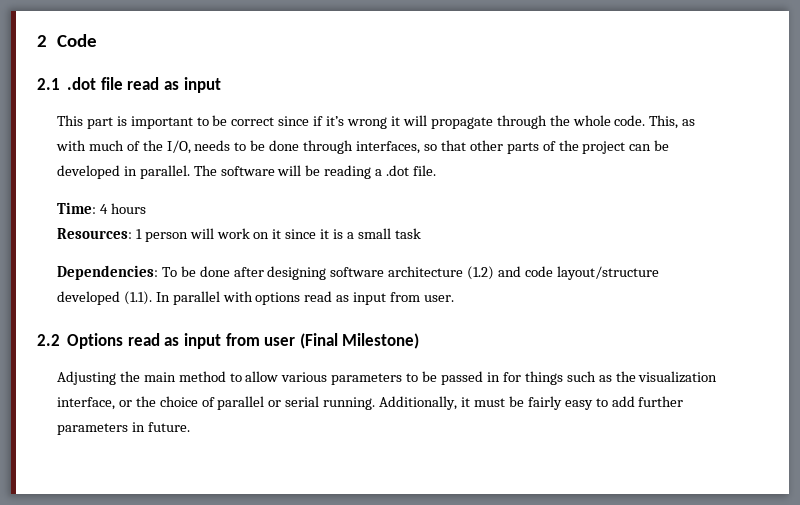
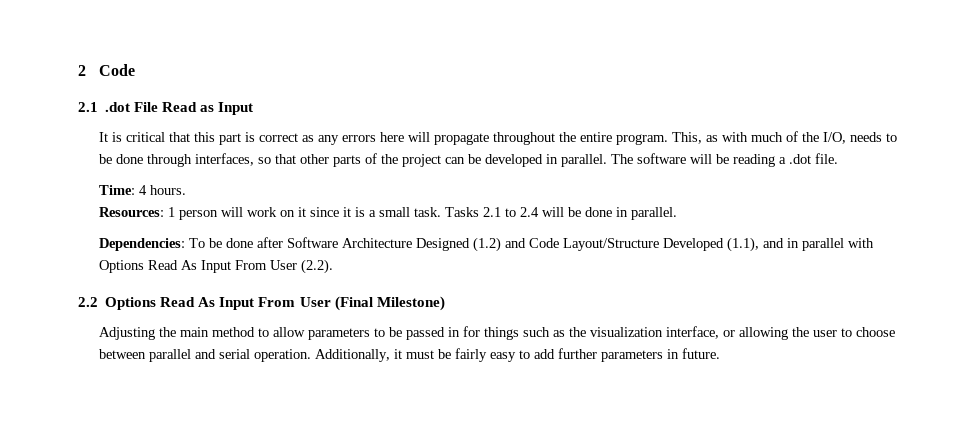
[100,77,221,93] [56,115,646,129] file read as input // This part is important to be correct since if it’s wrong it will propagate through the whole code. -> [134,102,254,115] [98,132,668,145] File Read as Input // It is critical that this part is correct as any errors here will propagate throughout the entire program.
[110,203,146,214] hours -> [149,185,186,195] hours.
[394,228,421,239] task -> [413,207,677,220] task. Tasks 2.1 to 2.4 will be done in parallel.
[267,266,659,280] [56,291,455,305] [37,333,296,349] designing software architecture (1.2) and code layout/structure developed (1.1). In parallel with options read as input from user. // 2.2 Options read as input from user -> [286,237,874,252] [98,259,333,274] [78,297,331,310] Software Architecture Designed (1.2) and Code Layout/Structure Developed (1.1), and in parallel with Options Read As Input From User (2.2). // 2.2 Options Read As Input From User
[281,372,328,382] various -> (305, 332) none
[135,396,376,410] the choice of parallel or serial running. -> [738,327,895,340] [98,349,311,362] allowing the user to choose between parallel and serial operation.

